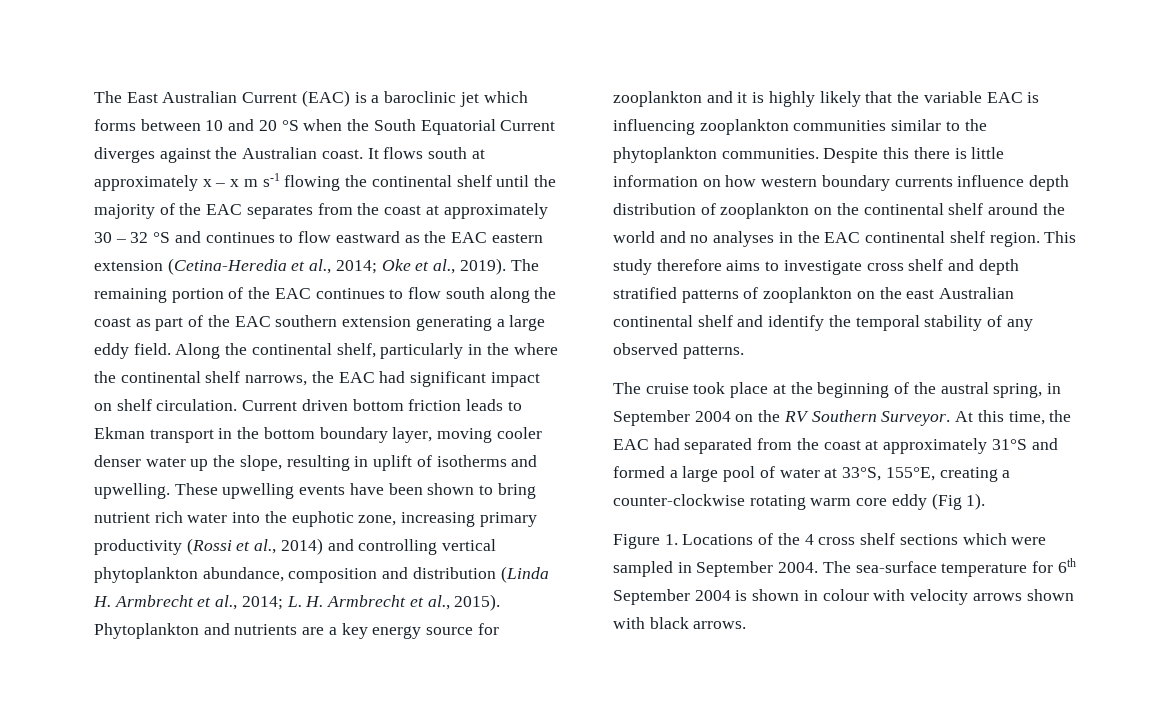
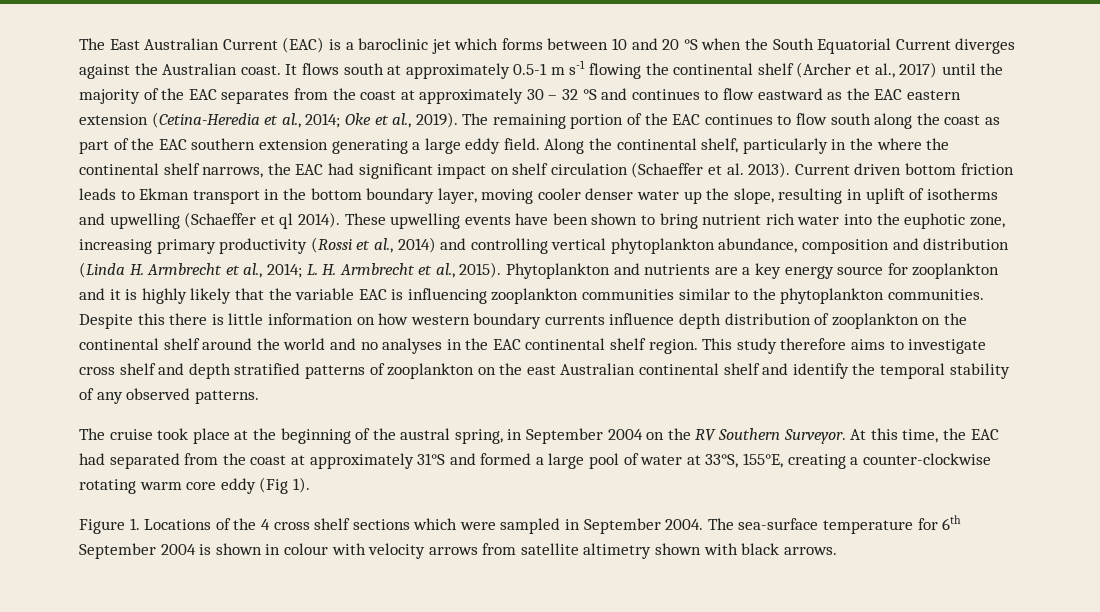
[202,179,240,187] x – x -> [513,63,548,75] 0.5-1
(492, 181) none -> [796,62,938,78] (Archer et al., 2017)
[156,399,238,411] circulation. -> [550,162,791,178] circulation (Schaeffer et al. 2013).
[94,483,170,499] upwelling. -> [109,212,340,229] upwelling (Schaeffer et ql 2014).
(1022, 597) none -> [482,543,652,559] from satellite altimetry

